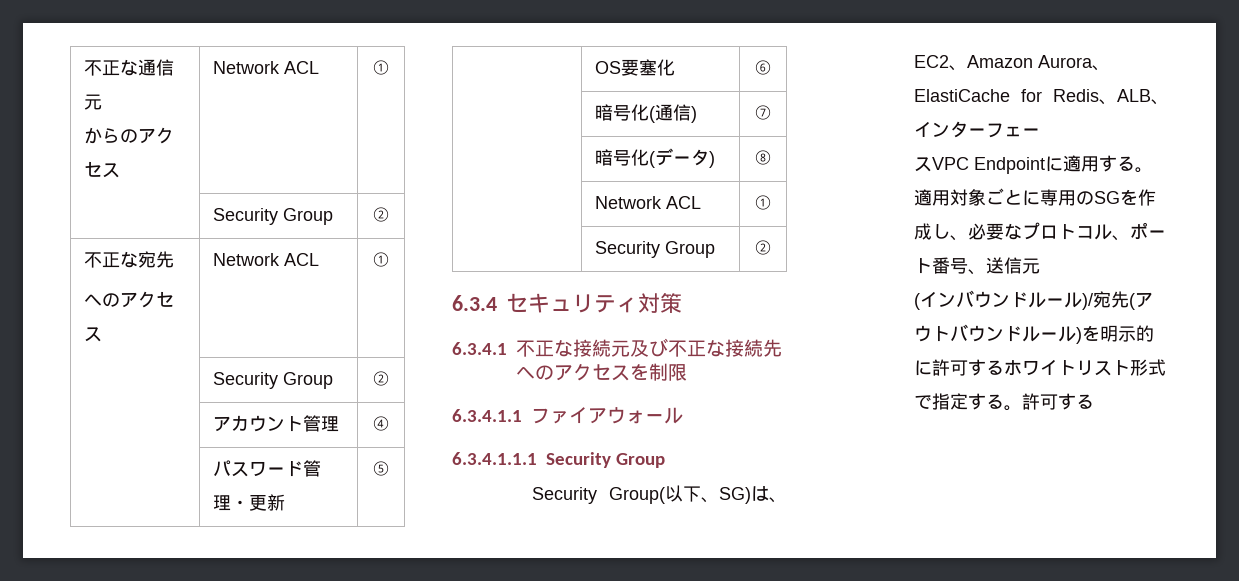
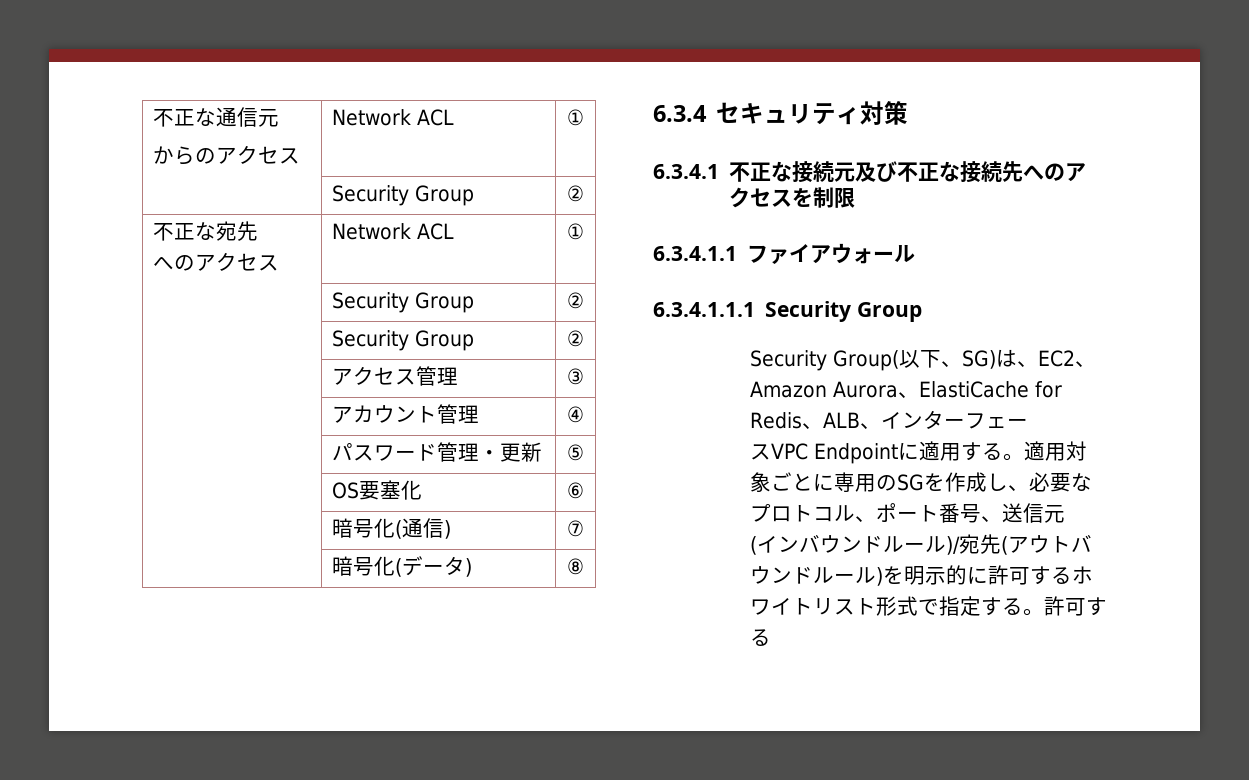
(390, 378) none -> [331,330,474,351] [567,330,584,347] [331,366,458,386] [567,368,584,385] // | Security Group | ② // | アクセス管理 | ③
[594,196,701,209] [754,195,772,210] [594,241,715,258] [754,240,772,255] // | Network ACL | ① // | Security Group | ② -> (584, 566) none

